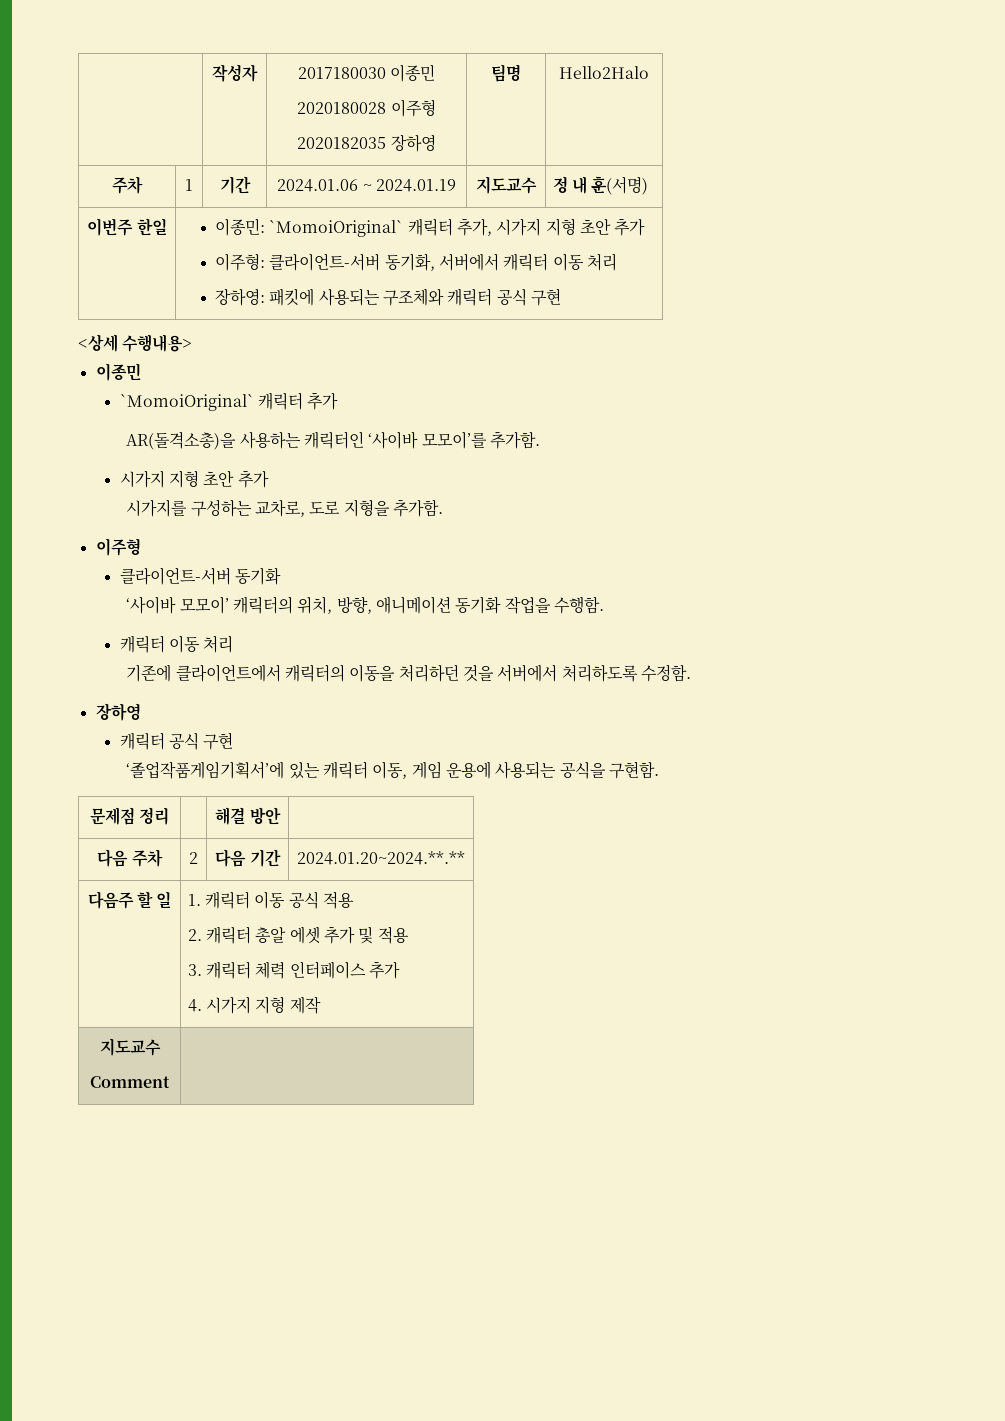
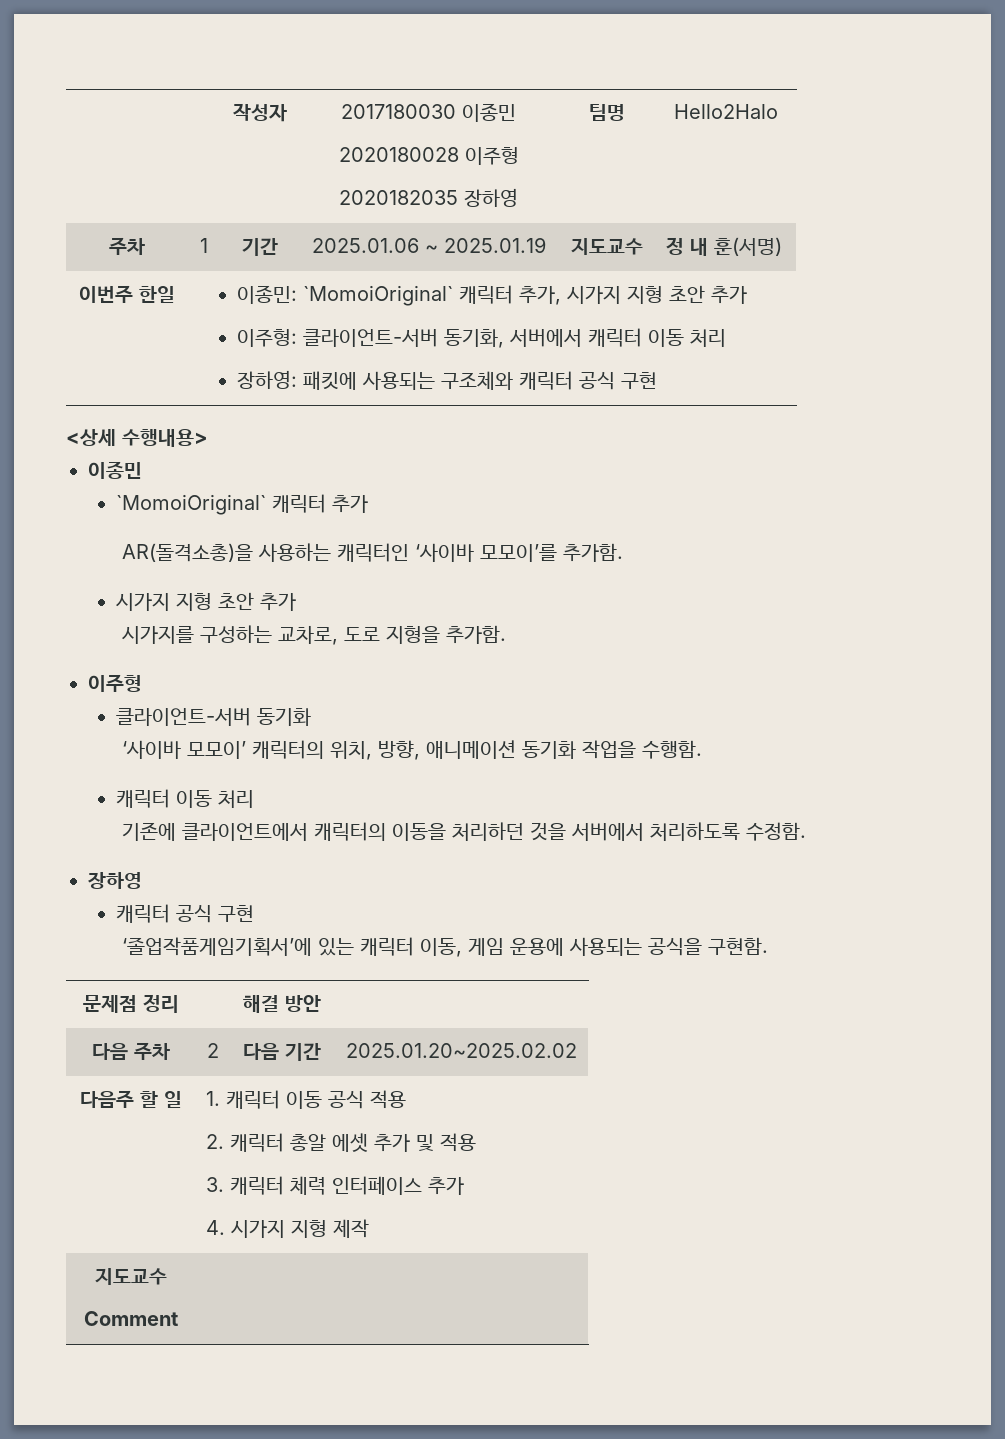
[277,179,456,192] 2024.01.06 ~ 2024.01.19 -> [311,237,546,253] 2025.01.06 ~ 2025.01.19
[297,851,465,865] 2024.01.20~2024.**.** -> [345,1043,577,1058] 2025.01.20~2025.02.02

